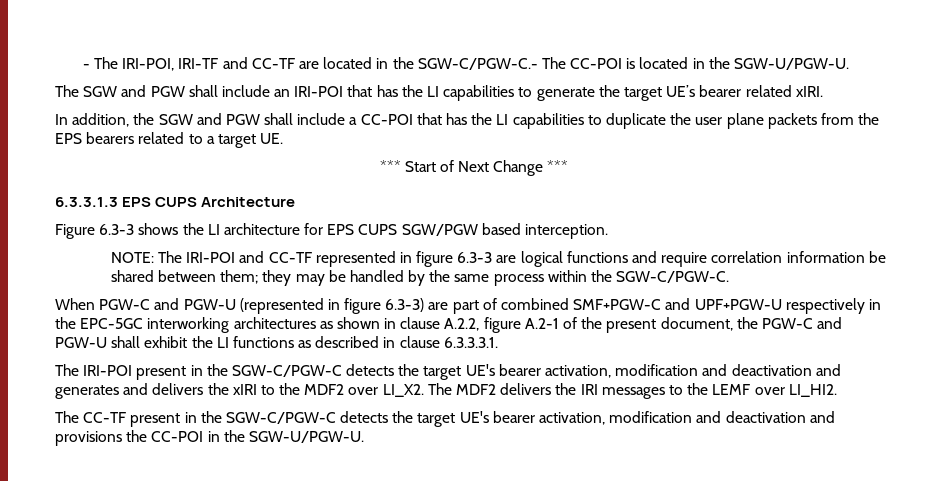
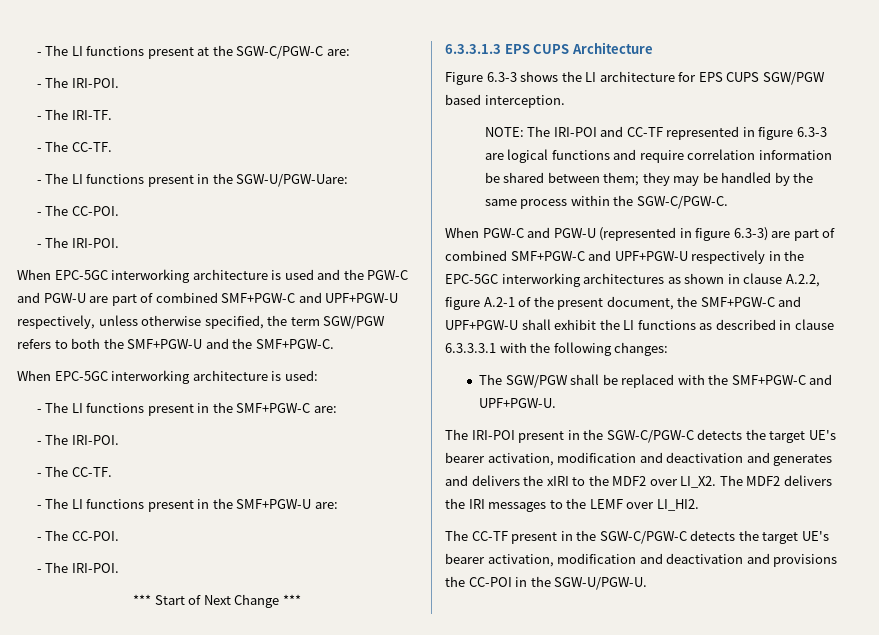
[82,57,850,71] [55,85,823,101] [55,113,880,129] [55,132,284,148] - The IRI-POI, IRI-TF and CC-TF are located in the SGW-C/PGW-C.- The CC-POI is located in the SGW-U/PGW-U. // The SGW and PGW shall include an IRI-POI that has the LI capabilities to generate the target UE’s bearer related xIRI. // In addition, the SGW and PGW shall include a CC-POI that has the LI capabilities to duplicate the user plane packets from the EPS bearers related to a target UE. -> [36,45,350,59] [36,77,119,88] [36,109,112,120] [36,141,112,152] [36,173,349,187] [36,205,119,216] [36,237,119,248] [17,269,409,283] [17,292,399,306] [17,315,386,329] [17,338,334,349] [17,370,318,384] [36,402,337,416] [36,434,119,445] [36,466,112,477] [36,498,338,512] [36,530,119,541] [36,562,119,573] - The LI functions present at the SGW-C/PGW-C are: // - The IRI-POI. // - The IRI-TF. // - The CC-TF. // - The LI functions present in the SGW-U/PGW-Uare: // - The CC-POI. // - The IRI-POI. // When EPC-5GC interworking architecture is used and the PGW-C and PGW-U are part of combined SMF+PGW-C and UPF+PGW-U respectively, unless otherwise specified, the term SGW/PGW refers to both the SMF+PGW-U and the SMF+PGW-C. // When EPC-5GC interworking architecture is used: // - The LI functions present in the SMF+PGW-C are: // - The IRI-POI. // - The CC-TF. // - The LI functions present in the SMF+PGW-U are: // - The CC-POI. // - The IRI-POI.
[761,317,843,329] [55,337,107,348] PGW-C and PGW-U -> [700,296,802,307] [445,320,518,330] SMF+PGW-C and UPF+PGW-U
[443,337,498,348] 6.3.3.3.1. -> [445,342,669,356] [479,374,833,388] [479,398,557,408] 6.3.3.3.1 with the following changes: // The SGW/PGW shall be replaced with the SMF+PGW-C and UPF+PGW-U.

